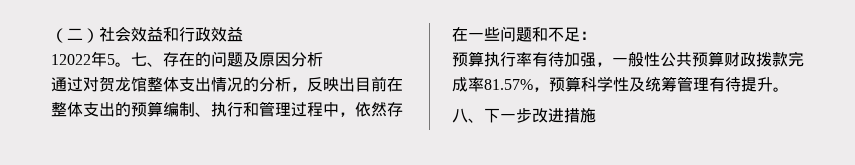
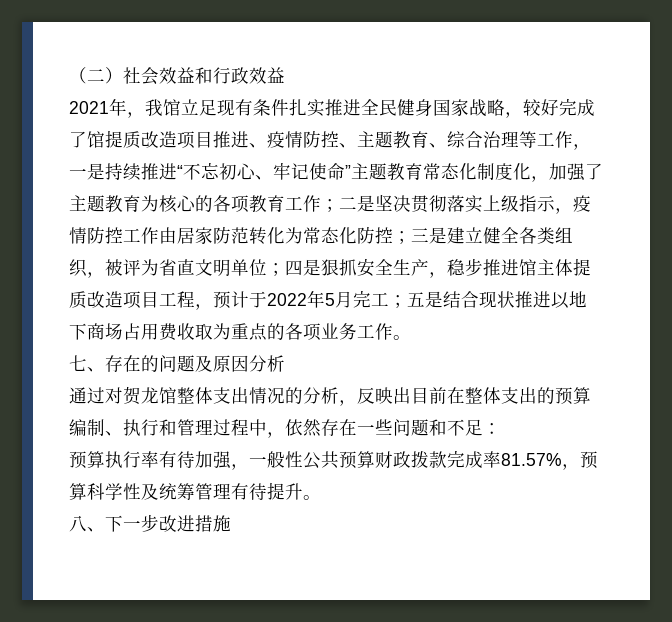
[51,51,131,67] 12022年5。 -> [69,98,595,118] [69,130,591,150] [69,162,603,182] [69,194,591,214] [69,226,573,245] [69,258,591,278] [69,290,587,310] [69,323,411,341] 2021年，我馆立足现有条件扎实推进全民健身国家战略，较好完成了馆提质改造项目推进、疫情防控、主题教育、综合治理等工作，一是持续推进“不忘初心、牢记使命”主题教育常态化制度化，加强了主题教育为核心的各项教育工作；二是坚决贯彻落实上级指示，疫情防控工作由居家防范转化为常态化防控；三是建立健全各类组织，被评为省直文明单位；四是狠抓安全生产，稳步推进馆主体提质改造项目工程，预计于2022年5月完工；五是结合现状推进以地下商场占用费收取为重点的各项业务工作。 //

